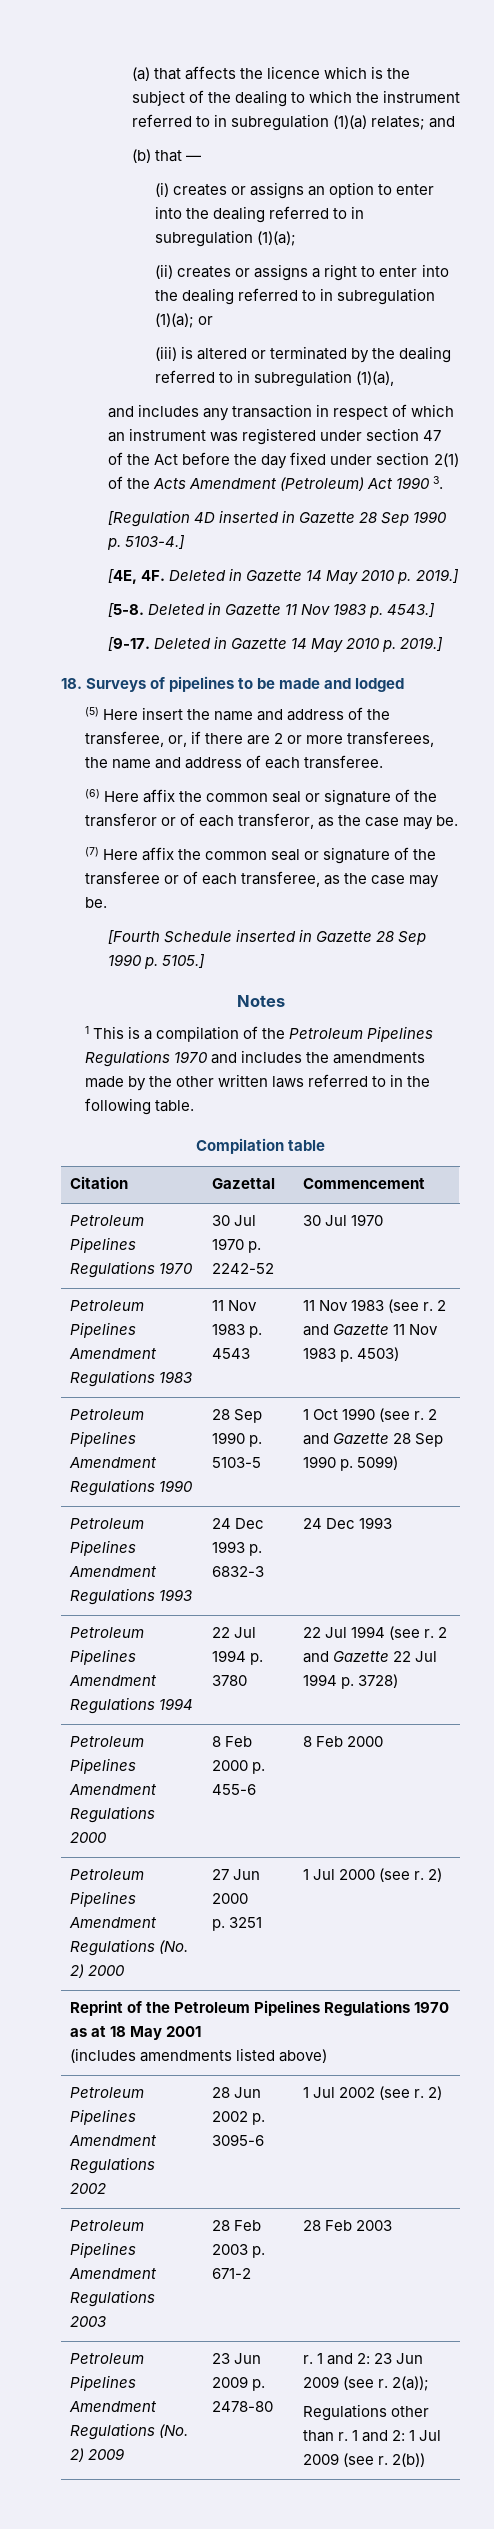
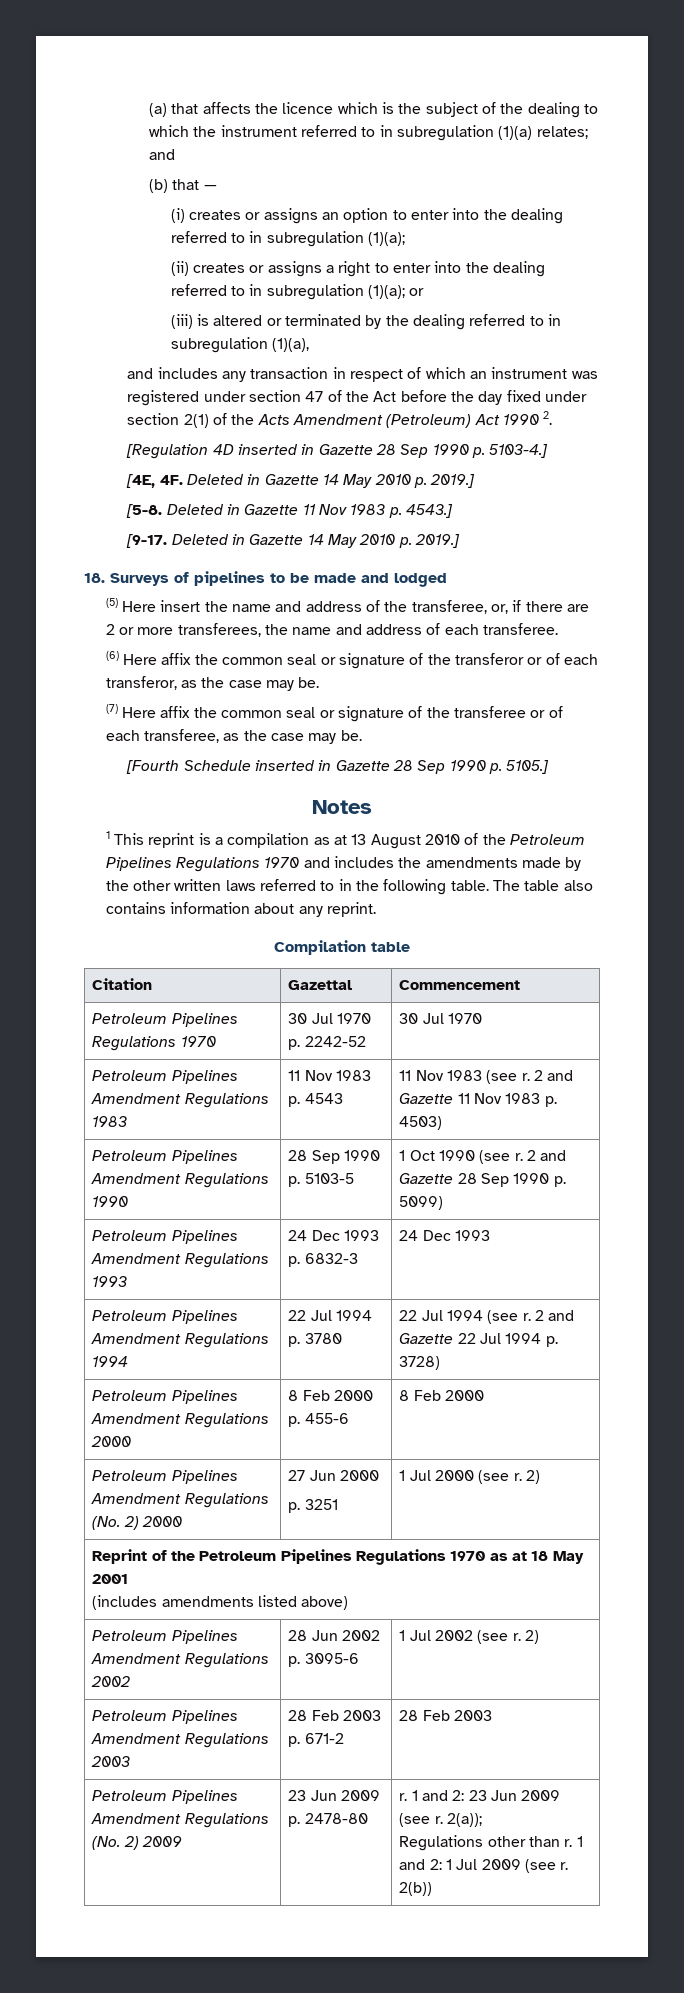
[433,476,444,489] 3. -> [543,411,553,425] 2.
(124, 1032) none -> [148,833,195,848] reprint
(239, 1034) none -> [313,834,460,849] as at 13 August 2010
(194, 1106) none -> [492,880,593,891] [105,902,376,917] The table also contains information about any reprint.

